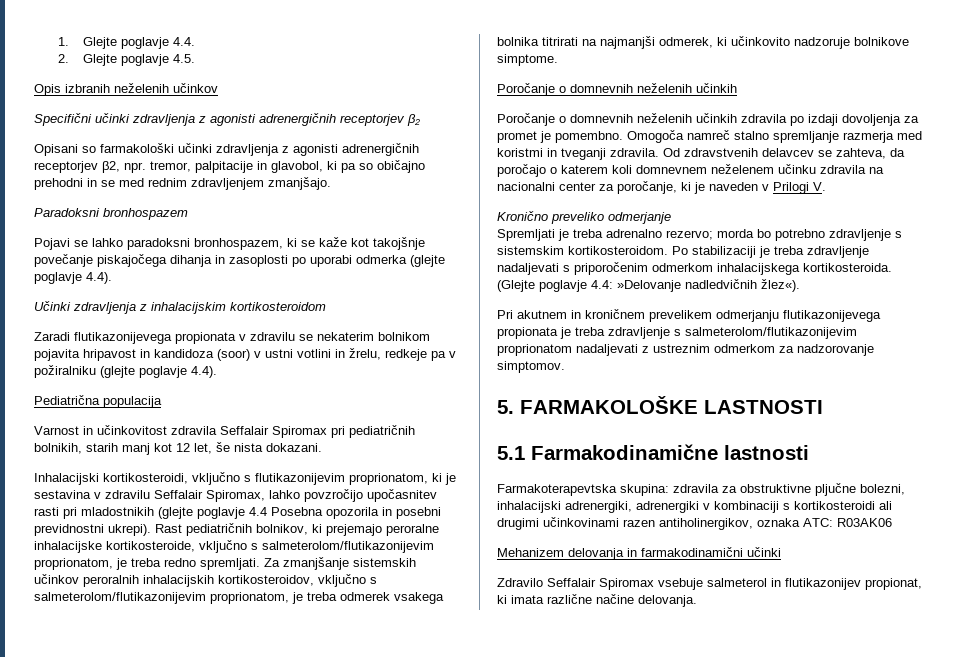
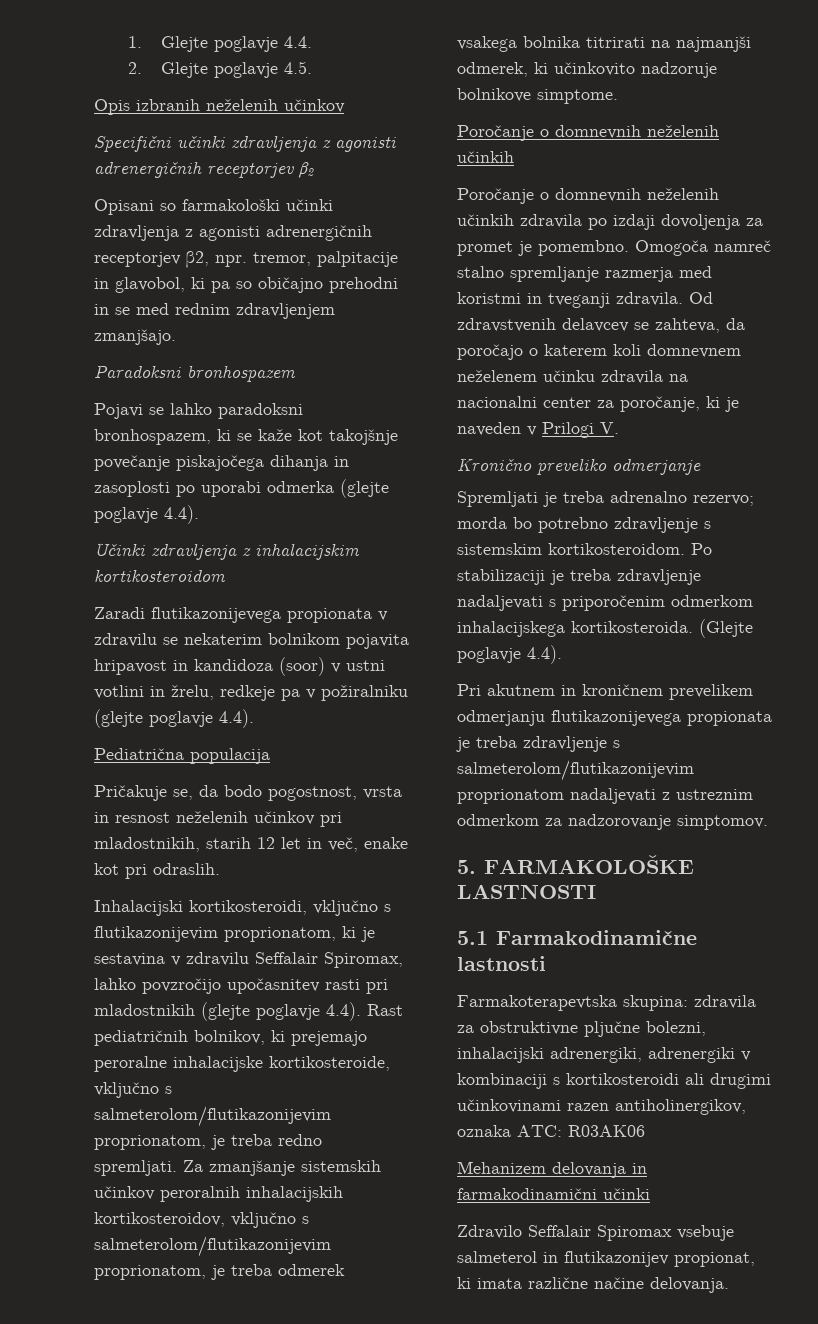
[34,425,415,438] [34,442,322,455] Varnost in učinkovitost zdravila Seffalair Spiromax pri pediatričnih bolnikih, starih manj kot 12 let, še nista dokazani. -> [94,785,402,801] [94,811,342,827] [94,837,408,852] [94,863,220,879] Pričakuje se, da bodo pogostnost, vrsta in resnost neželenih učinkov pri mladostnikih, starih 12 let in več, enake kot pri odraslih.
[249,507,441,519] [34,524,151,536] 4.4 Posebna opozorila in posebni previdnostni ukrepi). -> [326,1002,361,1021] 4.4).
[591,279,800,292] 4.4: »Delovanje nadledvičnih žlez«). -> [527,645,562,664] 4.4).

